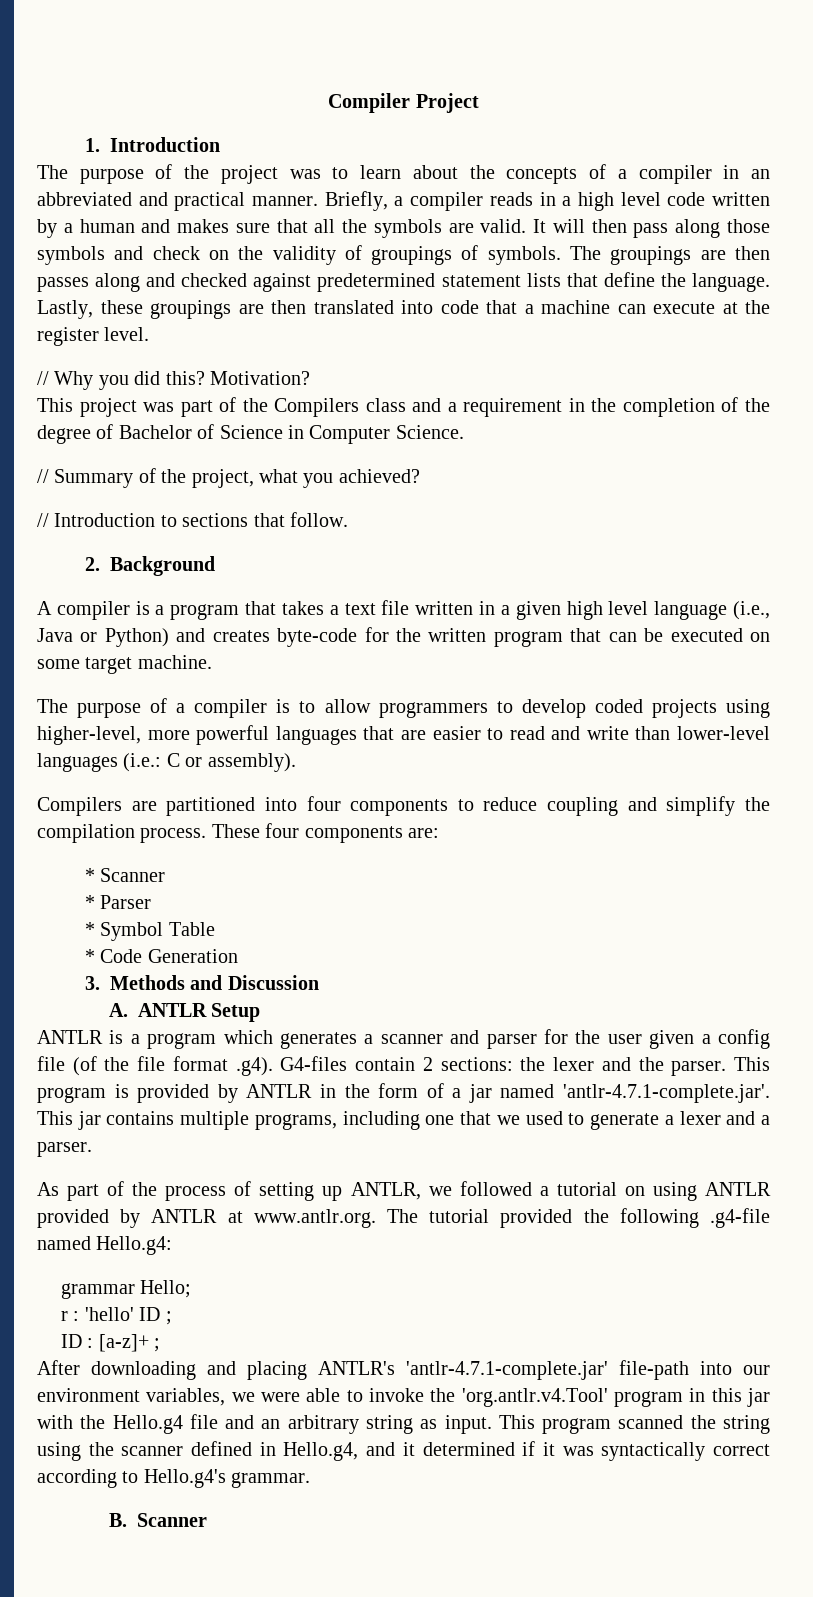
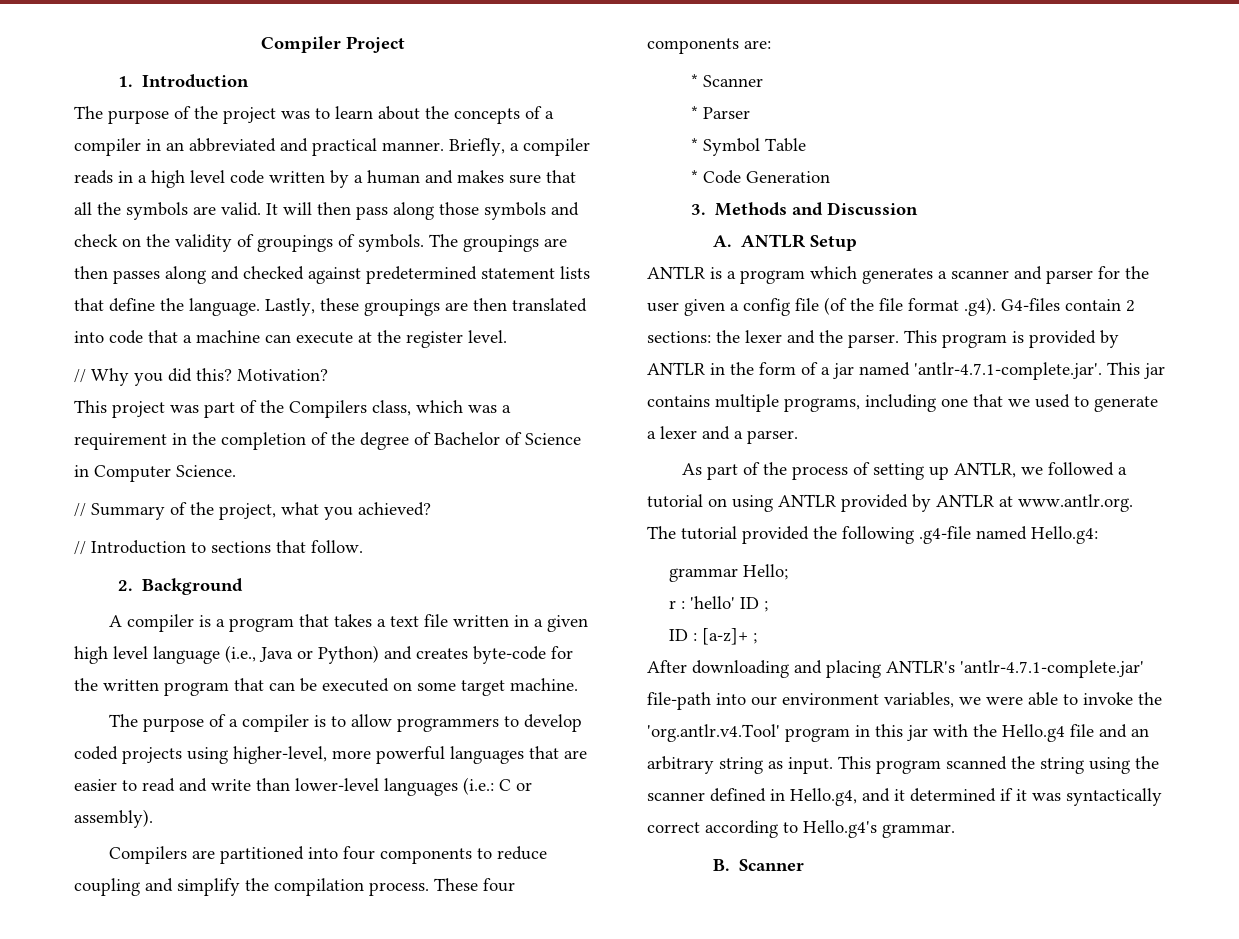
[365,398,442,412] class and -> [372,400,497,416] class, which was

